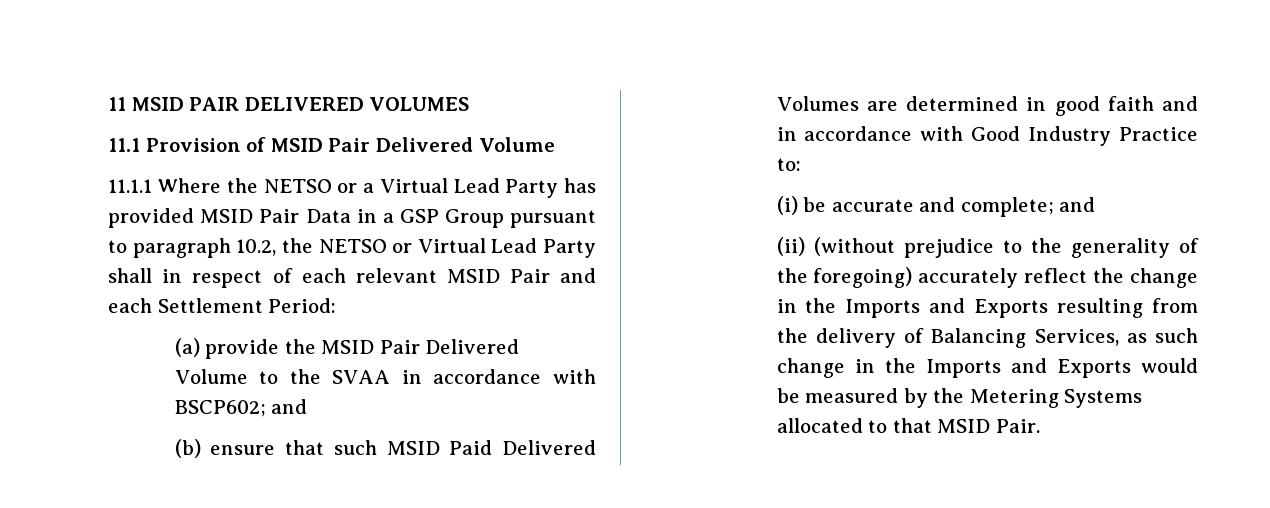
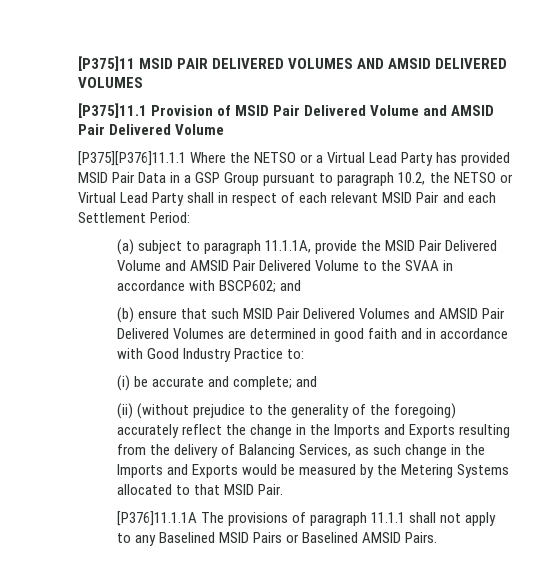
[108,97,127,111] 11 -> [77,56,135,71] [P375]11
[108,138,141,152] // 11.1 -> [357,58,508,69] [77,77,143,88] [77,103,147,118] AND AMSID DELIVERED VOLUMES // [P375]11.1
[108,179,153,193] // 11.1.1 -> [423,105,495,116] [77,124,225,135] [77,151,186,166] and AMSID Pair Delivered Volume // [P375][P376]11.1.1
(200, 347) none -> [138,240,312,254] subject to paragraph 11.1.1A,
(248, 376) none -> [165,260,360,271] and AMSID Pair Delivered Volume
[449,440,493,455] Paid -> [277,308,506,319] Pair Delivered Volumes and AMSID Pair
(1040, 426) none -> [116,511,497,526] [116,532,438,546] // [P376]11.1.1A The provisions of paragraph 11.1.1 shall not apply to any Baselined MSID Pairs or Baselined AMSID Pairs.

